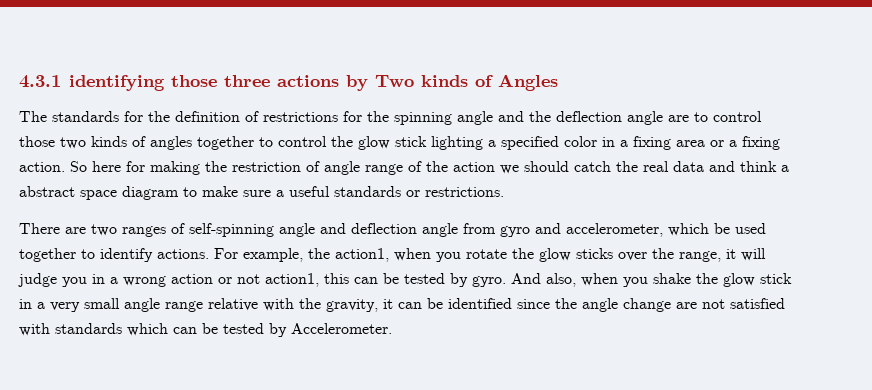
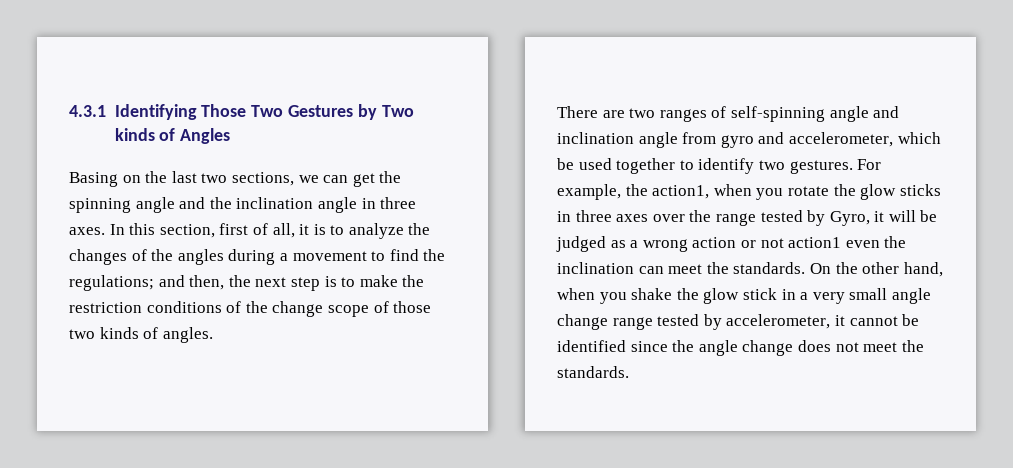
[69,75,339,91] identifying those three actions -> [114,104,354,120] Identifying Those Two Gestures
[19,111,362,122] The standards for the definition of restrictions for -> [69,171,375,187] Basing on the last two sections, we can get
[556,111,762,125] [19,136,780,150] [19,161,789,175] [19,186,504,200] deflection angle are to control those two kinds of angles together to control the glow stick lighting a specified color in a fixing area or a fixing action. So here for making the restriction of angle range of the action we should catch the real data and think a abstract space diagram to make sure a useful standards or restrictions. -> [236,197,417,213] [69,223,431,239] [69,249,446,265] [69,275,425,291] [69,301,432,317] [69,327,213,343] inclination angle in three axes. In this section, first of all, it is to analyze the changes of the angles during a movement to find the regulations; and then, the next step is to make the restriction conditions of the change scope of those two kinds of angles.
[351,223,417,234] deflection -> [557,132,634,144] inclination
[157,249,209,259] actions. -> [758,160,853,174] two gestures.
[618,248,766,262] [18,273,105,287] over the range, it will judge you in -> [557,210,938,226] [556,236,626,252] in three axes over the range tested by Gyro, it will be judged as
[265,273,576,287] action1, this can be tested by gyro. And also, -> [788,236,907,248] [557,262,943,277] action1 even the inclination can meet the standards. On the other hand,
[165,298,422,312] range relative with the gravity, it can -> [557,314,898,330] change range tested by accelerometer, it cannot
[676,298,785,309] [19,323,392,337] are not satisfied with standards which can be tested by Accelerometer. -> [797,340,924,352] [557,366,629,378] does not meet the standards.

